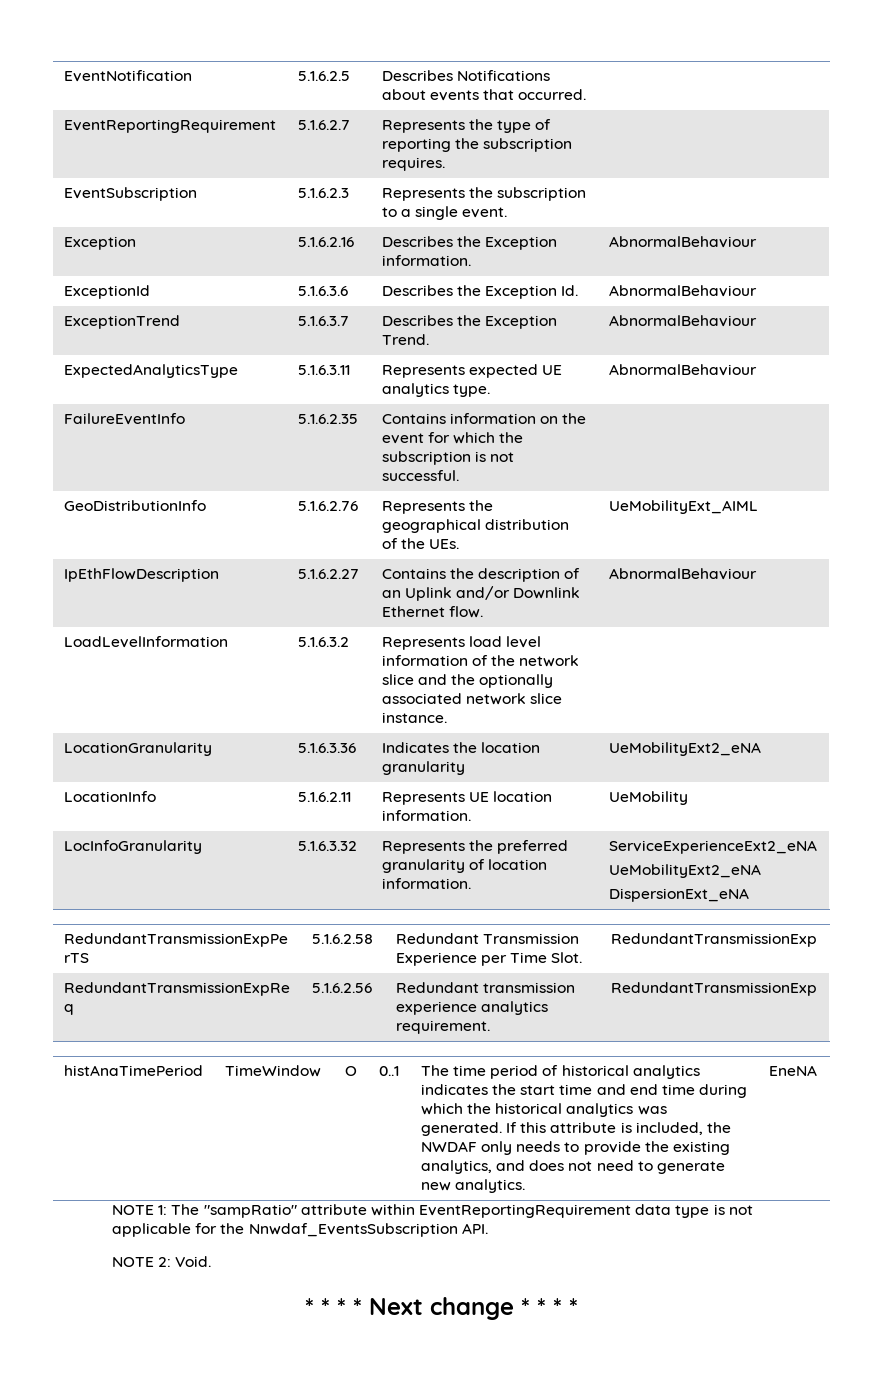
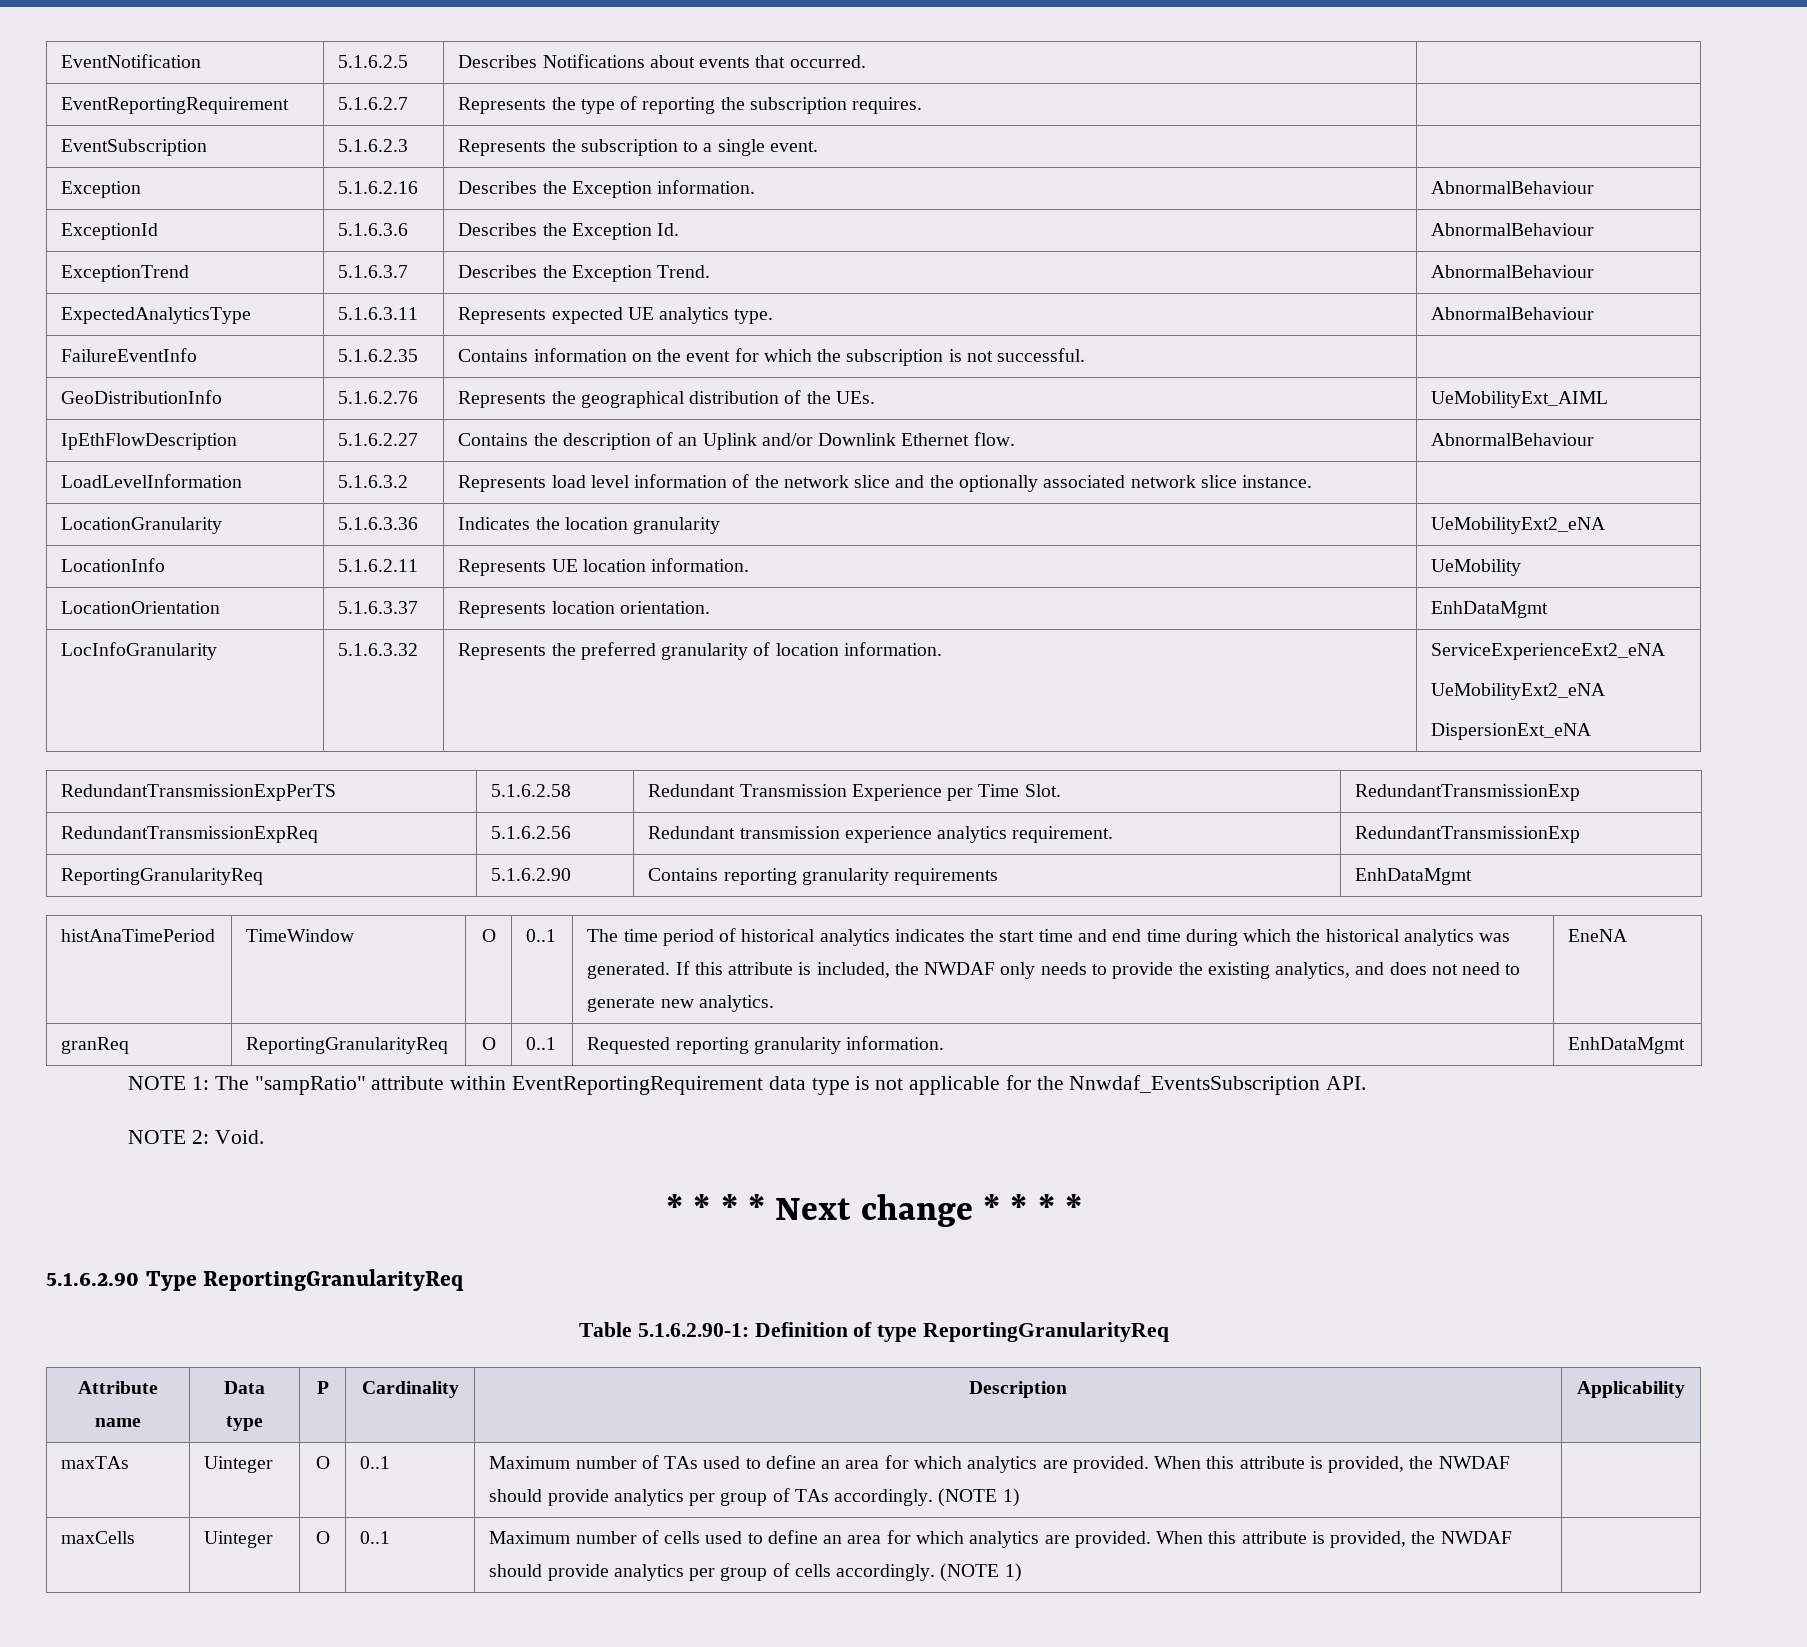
(688, 798) none -> [61,601,221,614] [338,601,419,614] [458,601,710,618] [1431,601,1549,618] // LocationOrientation | 5.1.6.3.37 | Represents location orientation. | EnhDataMgmt
(817, 989) none -> [61,868,264,885] [491,868,572,881] [648,868,999,885] [1355,868,1473,885] // ReportingGranularityReq | 5.1.6.2.90 | Contains reporting granularity requirements | EnhDataMgmt
(817, 1070) none -> [61,1037,130,1054] [246,1037,449,1054] [481,1037,496,1050] [526,1037,557,1050] [587,1036,945,1054] [1568,1037,1686,1054] // granReq | ReportingGranularityReq | O | 0..1 | Requested reporting granularity information. | EnhDataMgmt
(578, 1306) none -> [46,1269,465,1291] [578,1322,1170,1342] [78,1381,158,1394] [95,1418,141,1427] [224,1381,265,1394] [226,1416,263,1431] [316,1381,329,1394] [361,1381,459,1398] [969,1381,1067,1398] [1577,1381,1685,1398] [61,1456,130,1469] [204,1456,274,1473] [315,1456,330,1469] [360,1456,391,1469] [489,1455,1510,1473] [489,1488,1020,1507] [61,1531,136,1544] [204,1531,274,1548] [315,1531,330,1544] [360,1531,391,1544] [489,1530,1512,1548] [489,1563,1022,1582] // 5.1.6.2.90 Type ReportingGranularityReq // Table 5.1.6.2.90-1: Definition of type ReportingGranularityReq // Attribute name | Data type | P | Cardinality | Description | Applicability // maxTAs | Uinteger | O | 0..1 | Maximum number of TAs used to define an area for which analytics are provided. When this attribute is provided, the NWDAF should provide analytics per group of TAs accordingly. (NOTE 1) | // maxCells | Uinteger | O | 0..1 | Maximum number of cells used to define an area for which analytics are provided. When this attribute is provided, the NWDAF should provide analytics per group of cells accordingly. (NOTE 1) |

